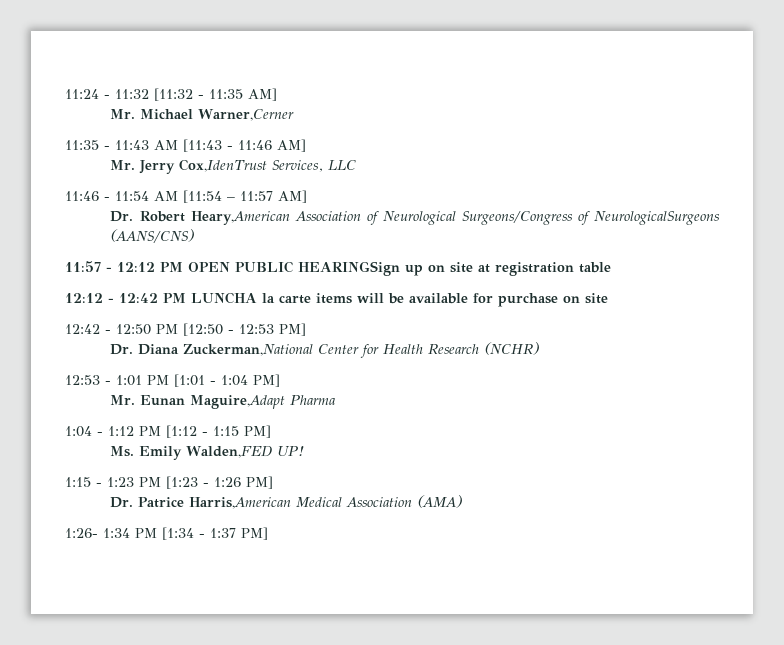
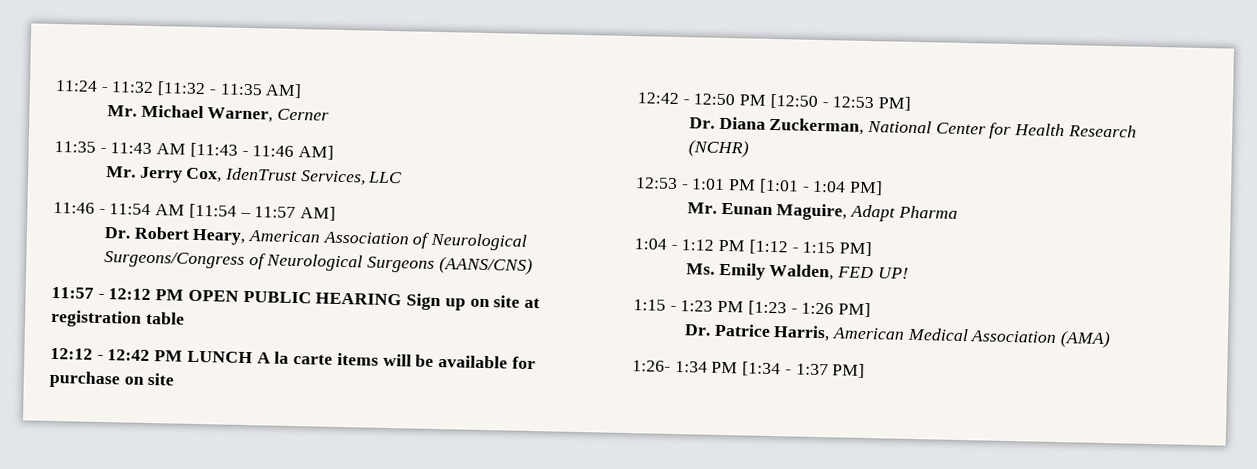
[198,109,295,121] Warner,Cerner -> [207,107,329,123] Warner, Cerner
[179,159,268,172] Cox,IdenTrust -> [186,167,298,183] Cox, IdenTrust
[190,211,290,225] Heary,American -> [192,228,320,245] Heary, American
[594,211,720,225] NeurologicalSurgeons -> [266,253,435,273] Neurological Surgeons
[298,261,400,276] HEARINGSign -> [315,292,442,311] HEARING Sign
[191,292,257,304] LUNCHA -> [186,350,271,364] LUNCH A
[183,344,314,356] Zuckerman,National -> [769,117,932,135] Zuckerman, National
[190,395,286,409] Maguire,Adapt -> [776,203,896,222] Maguire, Adapt
[186,446,273,458] Walden,FED -> [769,263,874,281] Walden, FED
[189,497,292,509] Harris,American -> [773,325,905,342] Harris, American

